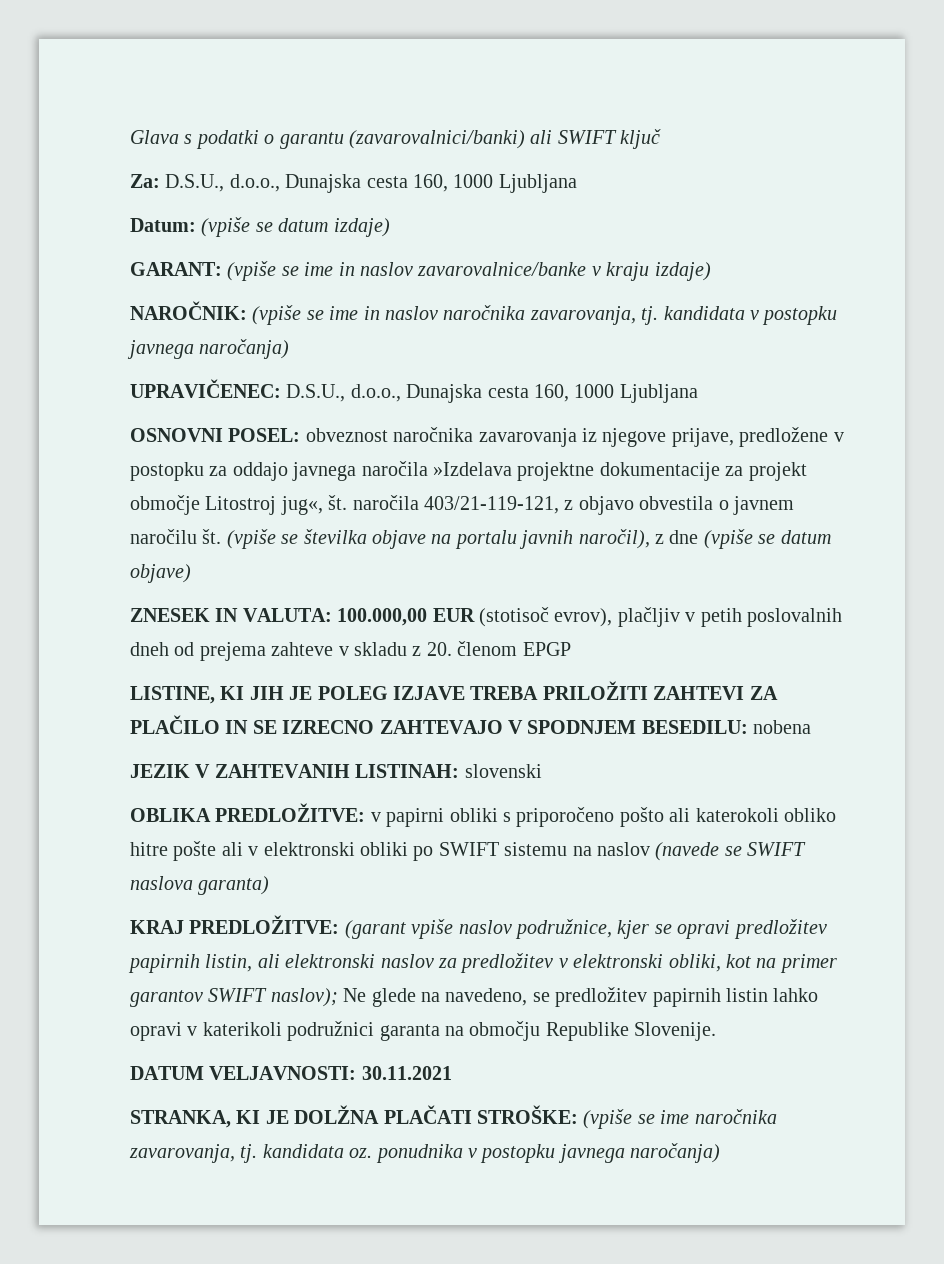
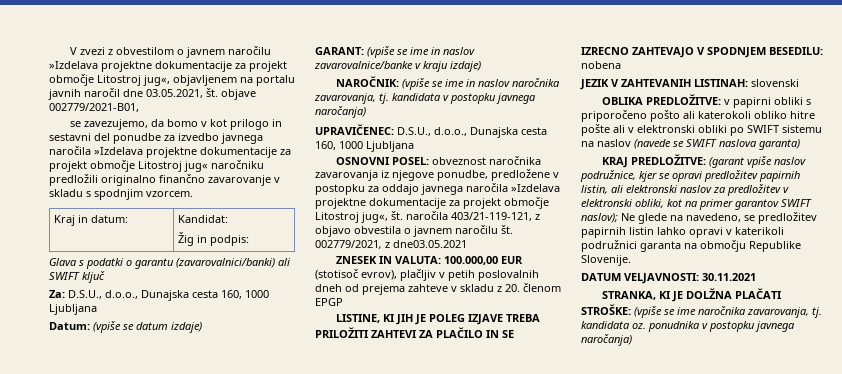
(130, 137) none -> [69,46,271,58] [49,61,287,72] [49,74,295,86] [48,88,256,100] [49,103,139,112] [69,119,282,130] [49,133,263,144] [49,146,291,158] [49,160,264,172] [49,174,280,186] [49,189,193,200] [54,215,129,226] [178,215,229,223] [178,232,250,246] V zvezi z obvestilom o javnem naročilu »Izdelava projektne dokumentacije za projekt območje Litostroj jug«, objavljenem na portalu javnih naročil dne 03.05.2021, št. objave 002779/2021-B01, // se zavezujemo, da bomo v kot prilogo in sestavni del ponudbe za izvedbo javnega naročila »Izdelava projektne dokumentacije za projekt območje Litostroj jug« naročniku predložili originalno finančno zavarovanje v skladu s spodnjim vzorcem. // Kraj in datum: | Kandidat: // Žig in podpis: //
[671,428,734,447] prijave, -> [437,170,488,181] ponudbe,
[226,529,831,549] [130,564,191,583] (vpiše se številka objave na portalu javnih naročil), z dne (vpiše se datum objave) -> [315,240,467,249] 002779/2021, z dne03.05.2021

